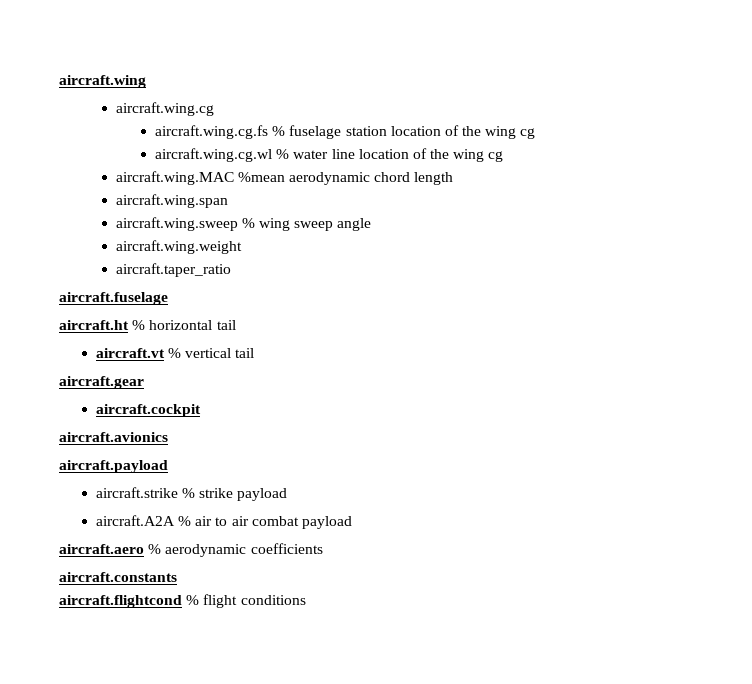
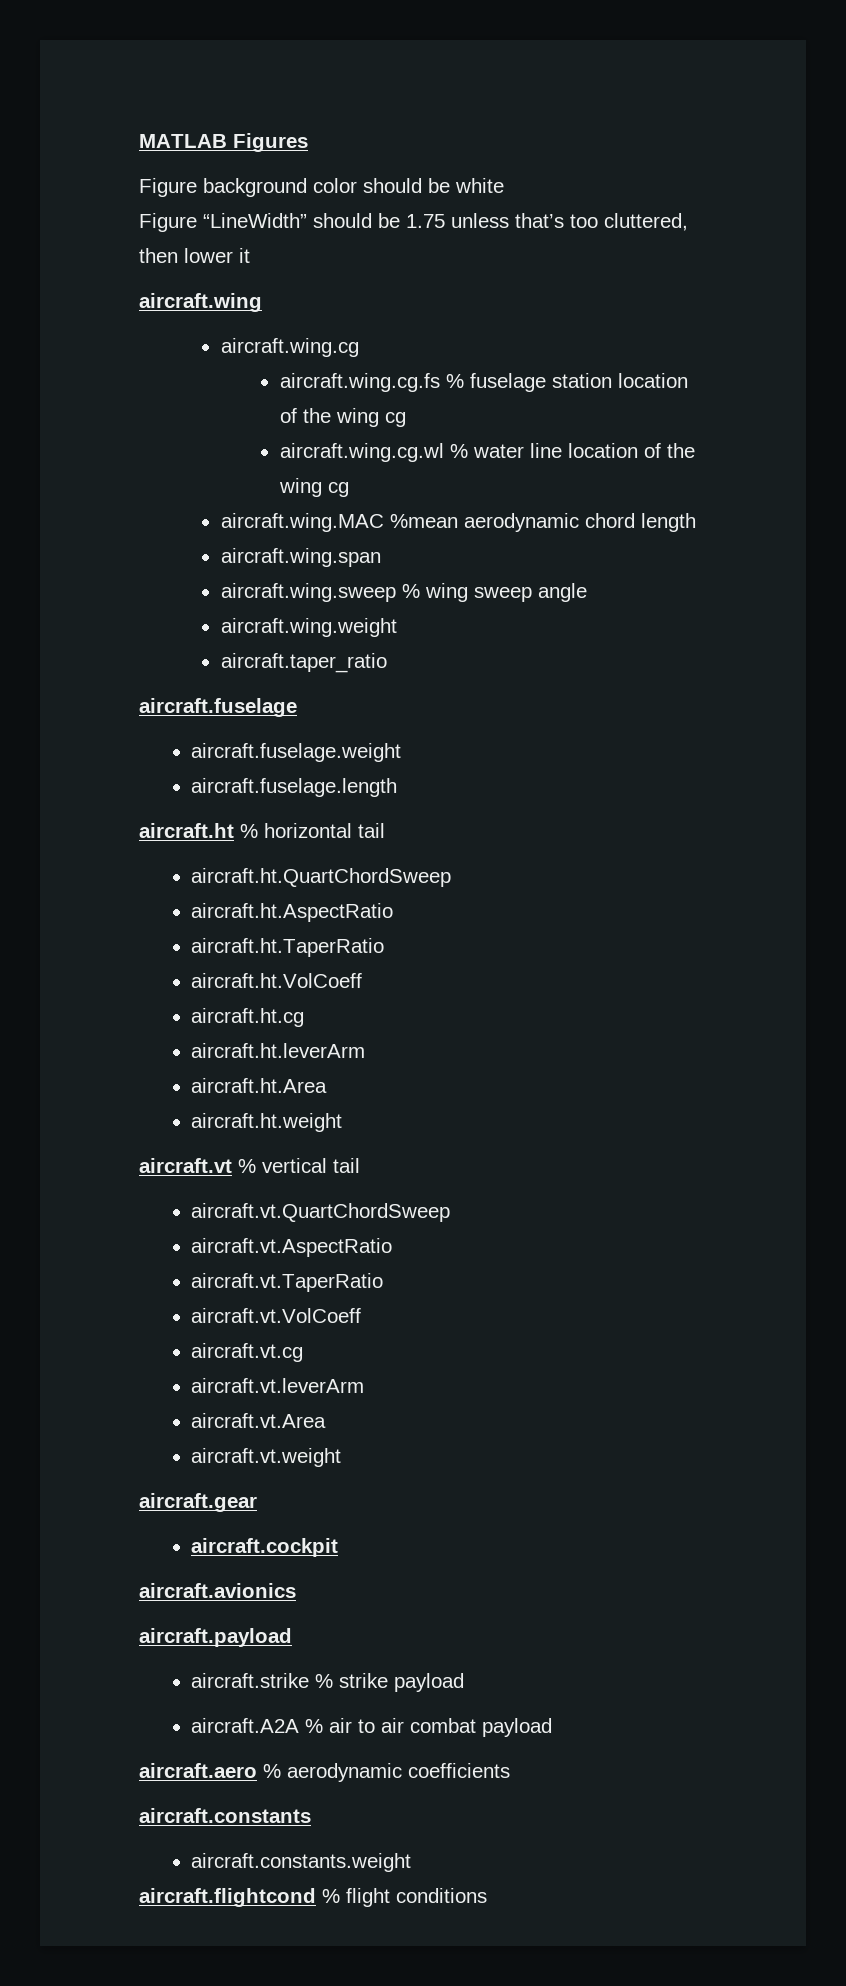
(59, 81) none -> [139,133,308,152] [139,178,504,197] [139,213,688,232] [139,248,250,263] MATLAB Figures // Figure background color should be white // Figure “LineWidth” should be 1.75 unless that’s too cluttered, then lower it //
(168, 298) none -> [191,743,402,762] [191,778,398,797] // aircraft.fuselage.weight // aircraft.fuselage.length
[95,348,255,358] aircraft.vt % vertical tail -> [191,868,452,887] [191,903,394,922] [191,938,385,957] [191,973,363,988] [191,1008,305,1027] [191,1043,366,1058] [191,1078,328,1093] [191,1113,343,1132] [139,1158,360,1173] [191,1203,451,1222] [191,1238,393,1257] [191,1273,384,1292] [191,1308,362,1323] [191,1343,304,1362] [191,1378,365,1393] [191,1413,327,1428] [191,1448,342,1467] aircraft.ht.QuartChordSweep // aircraft.ht.AspectRatio // aircraft.ht.TaperRatio // aircraft.ht.VolCoeff // aircraft.ht.cg // aircraft.ht.leverArm // aircraft.ht.Area // aircraft.ht.weight // aircraft.vt % vertical tail // aircraft.vt.QuartChordSweep // aircraft.vt.AspectRatio // aircraft.vt.TaperRatio // aircraft.vt.VolCoeff // aircraft.vt.cg // aircraft.vt.leverArm // aircraft.vt.Area // aircraft.vt.weight
(177, 577) none -> [191,1853,412,1872] // aircraft.constants.weight

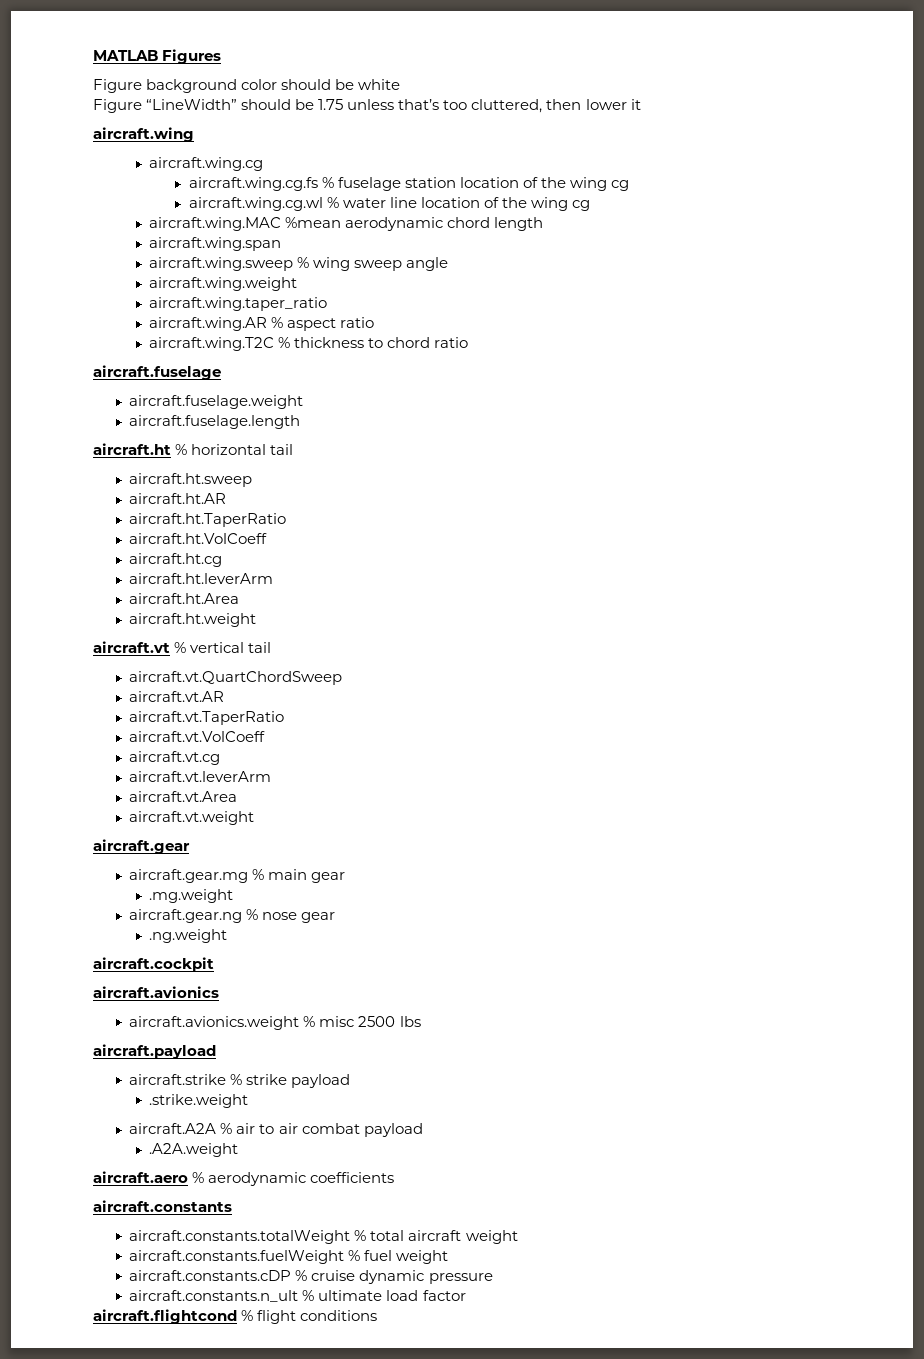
[220,653,387,673] aircraft.taper_ratio -> [149,297,328,311] [149,317,375,331] [149,337,469,351] aircraft.wing.taper_ratio // aircraft.wing.AR % aspect ratio // aircraft.wing.T2C % thickness to chord ratio
[191,868,452,887] [191,903,394,922] aircraft.ht.QuartChordSweep // aircraft.ht.AspectRatio -> [129,473,253,487] [129,493,227,504] aircraft.ht.sweep // aircraft.ht.AR
[191,1238,393,1257] aircraft.vt.AspectRatio -> [129,691,225,702] aircraft.vt.AR
[191,1538,339,1557] [139,1583,296,1598] aircraft.cockpit // aircraft.avionics -> [129,869,346,883] [149,889,234,903] [129,909,336,923] [149,929,228,943] [93,957,214,972] [93,986,219,998] [129,1016,421,1030] aircraft.gear.mg % main gear // .mg.weight // aircraft.gear.ng % nose gear // .ng.weight // aircraft.cockpit // aircraft.avionics // aircraft.avionics.weight % misc 2500 lbs
(465, 1682) none -> [149,1094,249,1108] // .strike.weight
(553, 1727) none -> [149,1143,239,1157] // .A2A.weight
[191,1853,412,1872] aircraft.constants.weight -> [129,1230,518,1244] [129,1250,449,1264] [129,1270,493,1284] [129,1290,466,1302] aircraft.constants.totalWeight % total aircraft weight // aircraft.constants.fuelWeight % fuel weight // aircraft.constants.cDP % cruise dynamic pressure // aircraft.constants.n_ult % ultimate load factor

